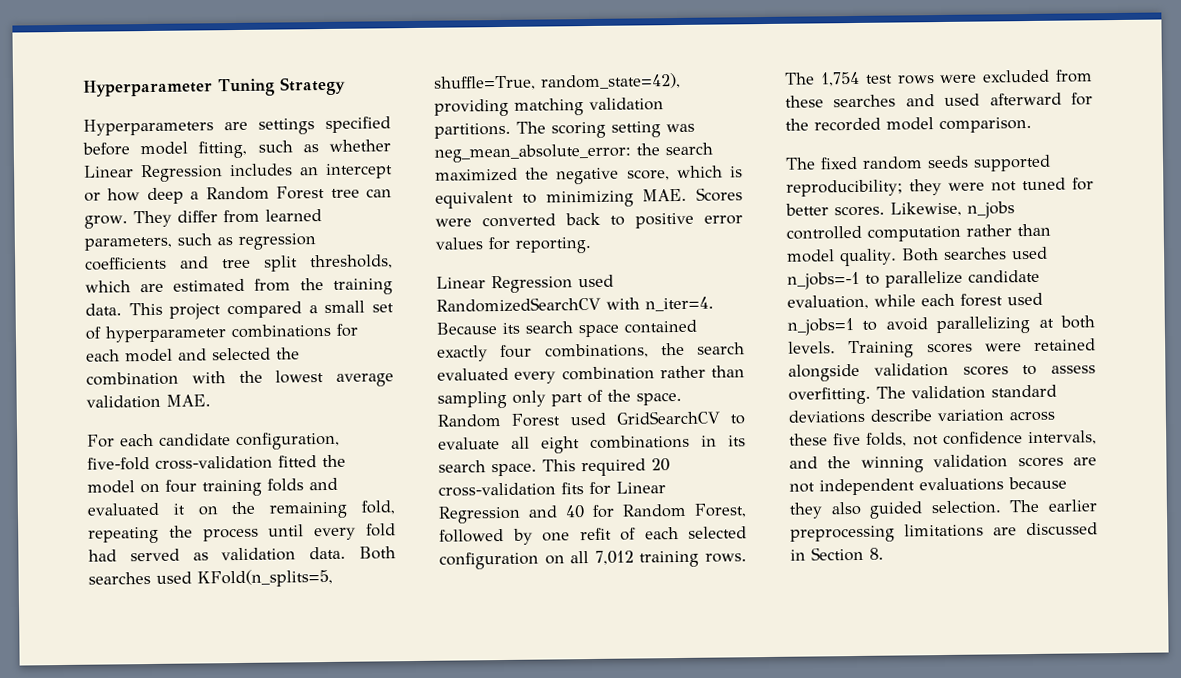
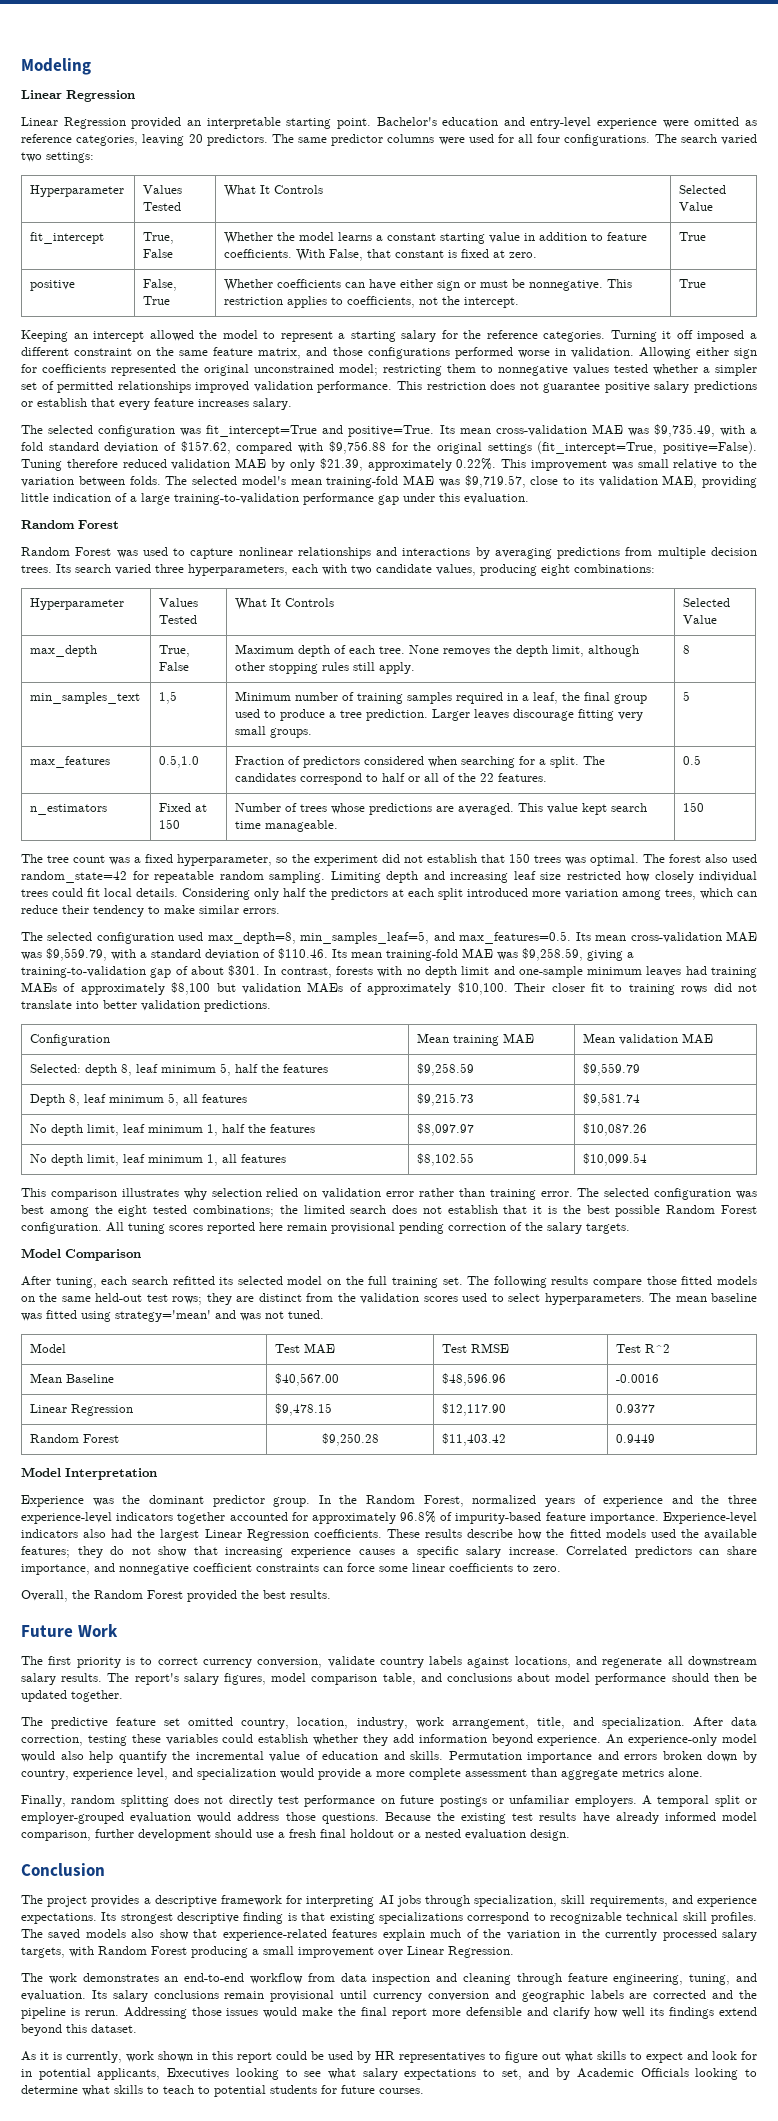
[83,76,346,97] [83,116,391,136] [82,139,391,159] [84,163,393,183] [84,185,392,205] [84,209,322,229] [84,233,316,251] [85,254,393,272] [85,278,393,295] [85,300,394,320] [85,323,358,343] [86,347,300,363] [86,370,394,387] [86,394,211,409] [87,431,340,451] [87,454,346,471] [87,477,338,497] [87,500,396,519] [88,523,397,544] [88,546,397,562] [88,568,333,588] [434,72,681,91] [434,97,664,117] [434,121,695,139] [434,142,713,163] [435,165,743,185] [435,187,743,209] [435,212,743,229] [435,236,592,254] [436,274,614,294] [436,296,714,313] [436,319,697,338] [437,342,745,362] [437,365,745,384] [437,389,682,409] [437,410,745,428] [438,434,746,454] [438,458,670,477] [438,481,666,497] [438,503,747,524] [439,526,747,545] [439,550,747,570] [784,69,1093,87] [785,92,1093,108] [785,116,1032,134] [785,154,1051,172] [786,177,1094,197] [785,201,1015,219] [786,223,1051,242] [787,246,1048,267] [787,269,1040,290] [787,292,1043,310] [787,315,1095,336] [788,338,1096,359] [788,362,1096,382] [788,384,1057,405] [788,409,1055,424] [789,430,1097,447] [789,454,1097,473] [789,476,1067,496] [789,499,1097,519] [790,522,1098,543] [790,546,884,562] Hyperparameter Tuning Strategy // Hyperparameters are settings specified before model fitting, such as whether Linear Regression includes an intercept or how deep a Random Forest tree can grow. They differ from learned parameters, such as regression coefficients and tree split thresholds, which are estimated from the training data. This project compared a small set of hyperparameter combinations for each model and selected the combination with the lowest average validation MAE. // For each candidate configuration, five-fold cross-validation fitted the model on four training folds and evaluated it on the remaining fold, repeating the process until every fold had served as validation data. Both searches used KFold(n_splits=5, shuffle=True, random_state=42), providing matching validation partitions. The scoring setting was neg_mean_absolute_error: the search maximized the negative score, which is equivalent to minimizing MAE. Scores were converted back to positive error values for reporting. // Linear Regression used RandomizedSearchCV with n_iter=4. Because its search space contained exactly four combinations, the search evaluated every combination rather than sampling only part of the space. Random Forest used GridSearchCV to evaluate all eight combinations in its search space. This required 20 cross-validation fits for Linear Regression and 40 for Random Forest, followed by one refit of each selected configuration on all 7,012 training rows. The 1,754 test rows were excluded from these searches and used afterward for the recorded model comparison. // The fixed random seeds supported reproducibility; they were not tuned for better scores. Likewise, n_jobs controlled computation rather than model quality. Both searches used n_jobs=-1 to parallelize candidate evaluation, while each forest used n_jobs=1 to avoid parallelizing at both levels. Training scores were retained alongside validation scores to assess overfitting. The validation standard deviations describe variation across these five folds, not confidence intervals, and the winning validation scores are not independent evaluations because they also guided selection. The earlier preprocessing limitations are discussed in Section 8. -> [21,58,91,75] [21,90,135,102] [21,117,757,129] [21,134,757,146] [21,152,94,163] [30,185,125,197] [143,185,183,194] [143,202,182,211] [224,185,324,197] [679,185,727,194] [679,202,714,211] [30,232,105,244] [143,232,175,244] [143,249,174,258] [224,232,648,244] [224,249,538,261] [679,232,707,241] [30,280,76,291] [143,279,178,291] [143,296,171,305] [224,279,633,291] [224,296,520,308] [679,279,707,288] [21,330,757,342] [21,347,757,359] [21,364,757,376] [21,381,757,393] [21,398,292,410] [21,424,757,437] [21,441,757,454] [21,458,757,471] [21,475,757,488] [21,493,529,505] [21,520,119,529] [21,547,757,559] [21,564,655,576] [30,598,125,610] [159,598,199,607] [159,615,198,624] [235,598,335,610] [683,598,731,607] [683,615,718,624] [30,645,98,657] [159,645,191,657] [159,662,190,671] [235,644,640,657] [235,662,416,674] [683,645,691,654] [30,692,141,704] [159,691,178,704] [235,691,648,704] [235,709,644,721] [235,726,313,738] [683,691,691,701] [30,756,111,768] [159,755,200,768] [235,756,606,768] [235,773,548,785] [683,755,702,765] [30,804,108,815] [159,803,208,812] [159,819,181,829] [235,803,648,815] [235,820,339,832] [683,802,705,812] [21,853,757,866] [21,871,757,883] [21,888,757,900] [21,905,280,917] [21,931,758,944] [21,948,634,961] [21,965,757,978] [21,982,757,995] [21,1000,271,1012] [30,1034,111,1046] [417,1033,535,1046] [583,1033,714,1045] [30,1063,329,1076] [417,1063,475,1076] [583,1063,641,1076] [30,1093,248,1106] [417,1093,475,1106] [583,1093,641,1106] [30,1124,316,1136] [417,1123,475,1136] [583,1123,648,1136] [30,1154,287,1166] [417,1153,475,1166] [583,1153,648,1166] [21,1188,757,1200] [21,1205,757,1217] [21,1222,630,1234] [21,1248,141,1261] [21,1276,758,1288] [21,1293,758,1305] [21,1310,324,1322] [30,1343,67,1353] [275,1343,336,1354] [442,1343,510,1353] [616,1344,671,1353] [30,1373,115,1383] [275,1373,340,1386] [442,1373,507,1386] [616,1374,660,1383] [30,1404,134,1416] [275,1403,333,1416] [442,1403,507,1416] [616,1404,656,1413] [30,1434,120,1443] [321,1433,379,1446] [442,1433,507,1446] [616,1434,656,1443] [21,1467,157,1480] [21,1495,757,1507] [21,1511,757,1524] [21,1529,758,1541] [21,1546,757,1558] [21,1563,561,1575] [21,1590,331,1602] [21,1624,118,1637] [21,1656,757,1668] [21,1673,757,1685] [21,1690,123,1702] [21,1717,757,1729] [21,1734,757,1746] [21,1751,757,1763] [21,1768,703,1780] [21,1795,758,1807] [21,1812,757,1824] [21,1829,570,1841] [21,1863,105,1876] [21,1895,758,1907] [21,1912,757,1924] [21,1929,758,1941] [21,1946,514,1958] [21,1973,757,1985] [21,1990,758,2002] [21,2007,758,2019] [21,2024,137,2036] [21,2051,757,2063] [21,2068,758,2080] [21,2085,424,2097] Modeling // Linear Regression // Linear Regression provided an interpretable starting point. Bachelor's education and entry-level experience were omitted as reference categories, leaving 20 predictors. The same predictor columns were used for all four configurations. The search varied two settings: // Hyperparameter | Values Tested | What It Controls | Selected Value // fit_intercept | True, False | Whether the model learns a constant starting value in addition to feature coefficients. With False, that constant is fixed at zero. | True // positive | False, True | Whether coefficients can have either sign or must be nonnegative. This restriction applies to coefficients, not the intercept. | True // Keeping an intercept allowed the model to represent a starting salary for the reference categories. Turning it off imposed a different constraint on the same feature matrix, and those configurations performed worse in validation. Allowing either sign for coefficients represented the original unconstrained model; restricting them to nonnegative values tested whether a simpler set of permitted relationships improved validation performance. This restriction does not guarantee positive salary predictions or establish that every feature increases salary. // The selected configuration was fit_intercept=True and positive=True. Its mean cross-validation MAE was $9,735.49, with a fold standard deviation of $157.62, compared with $9,756.88 for the original settings (fit_intercept=True, positive=False). Tuning therefore reduced validation MAE by only $21.39, approximately 0.22%. This improvement was small relative to the variation between folds. The selected model's mean training-fold MAE was $9,719.57, close to its validation MAE, providing little indication of a large training-to-validation performance gap under this evaluation. // Random Forest // Random Forest was used to capture nonlinear relationships and interactions by averaging predictions from multiple decision trees. Its search varied three hyperparameters, each with two candidate values, producing eight combinations: // Hyperparameter | Values Tested | What It Controls | Selected Value // max_depth | True, False | Maximum depth of each tree. None removes the depth limit, although other stopping rules still apply. | 8 // min_samples_text | 1,5 | Minimum number of training samples required in a leaf, the final group used to produce a tree prediction. Larger leaves discourage fitting very small groups. | 5 // max_features | 0.5,1.0 | Fraction of predictors considered when searching for a split. The candidates correspond to half or all of the 22 features. | 0.5 // n_estimators | Fixed at 150 | Number of trees whose predictions are averaged. This value kept search time manageable. | 150 // The tree count was a fixed hyperparameter, so the experiment did not establish that 150 trees was optimal. The forest also used random_state=42 for repeatable random sampling. Limiting depth and increasing leaf size restricted how closely individual trees could fit local details. Considering only half the predictors at each split introduced more variation among trees, which can reduce their tendency to make similar errors. // The selected configuration used max_depth=8, min_samples_leaf=5, and max_features=0.5. Its mean cross-validation MAE was $9,559.79, with a standard deviation of $110.46. Its mean training-fold MAE was $9,258.59, giving a training-to-validation gap of about $301. In contrast, forests with no depth limit and one-sample minimum leaves had training MAEs of approximately $8,100 but validation MAEs of approximately $10,100. Their closer fit to training rows did not translate into better validation predictions. // Configuration | Mean training MAE | Mean validation MAE // Selected: depth 8, leaf minimum 5, half the features | $9,258.59 | $9,559.79 // Depth 8, leaf minimum 5, all features | $9,215.73 | $9,581.74 // No depth limit, leaf minimum 1, half the features | $8,097.97 | $10,087.26 // No depth limit, leaf minimum 1, all features | $8,102.55 | $10,099.54 // This comparison illustrates why selection relied on validation error rather than training error. The selected configuration was best among the eight tested combinations; the limited search does not establish that it is the best possible Random Forest configuration. All tuning scores reported here remain provisional pending correction of the salary targets. // Model Comparison // After tuning, each search refitted its selected model on the full training set. The following results compare those fitted models on the same held-out test rows; they are distinct from the validation scores used to select hyperparameters. The mean baseline was fitted using strategy='mean' and was not tuned. // Model | Test MAE | Test RMSE | Test R^2 // Mean Baseline | $40,567.00 | $48,596.96 | -0.0016 // Linear Regression | $9,478.15 | $12,117.90 | 0.9377 // Random Forest | $9,250.28 | $11,403.42 | 0.9449 // Model Interpretation // Experience was the dominant predictor group. In the Random Forest, normalized years of experience and the three experience-level indicators together accounted for approximately 96.8% of impurity-based feature importance. Experience-level indicators also had the largest Linear Regression coefficients. These results describe how the fitted models used the available features; they do not show that increasing experience causes a specific salary increase. Correlated predictors can share importance, and nonnegative coefficient constraints can force some linear coefficients to zero. // Overall, the Random Forest provided the best results. // Future Work // The first priority is to correct currency conversion, validate country labels against locations, and regenerate all downstream salary results. The report's salary figures, model comparison table, and conclusions about model performance should then be updated together. // The predictive feature set omitted country, location, industry, work arrangement, title, and specialization. After data correction, testing these variables could establish whether they add information beyond experience. An experience-only model would also help quantify the incremental value of education and skills. Permutation importance and errors broken down by country, experience level, and specialization would provide a more complete assessment than aggregate metrics alone. // Finally, random splitting does not directly test performance on future postings or unfamiliar employers. A temporal split or employer-grouped evaluation would address those questions. Because the existing test results have already informed model comparison, further development should use a fresh final holdout or a nested evaluation design. // Conclusion // The project provides a descriptive framework for interpreting AI jobs through specialization, skill requirements, and experience expectations. Its strongest descriptive finding is that existing specializations correspond to recognizable technical skill profiles. The saved models also show that experience-related features explain much of the variation in the currently processed salary targets, with Random Forest producing a small improvement over Linear Regression. // The work demonstrates an end-to-end workflow from data inspection and cleaning through feature engineering, tuning, and evaluation. Its salary conclusions remain provisional until currency conversion and geographic labels are corrected and the pipeline is rerun. Addressing those issues would make the final report more defensible and clarify how well its findings extend beyond this dataset. // As it is currently, work shown in this report could be used by HR representatives to figure out what skills to expect and look for in potential applicants, Executives looking to see what salary expectations to set, and by Academic Officials looking to determine what skills to teach to potential students for future courses.

